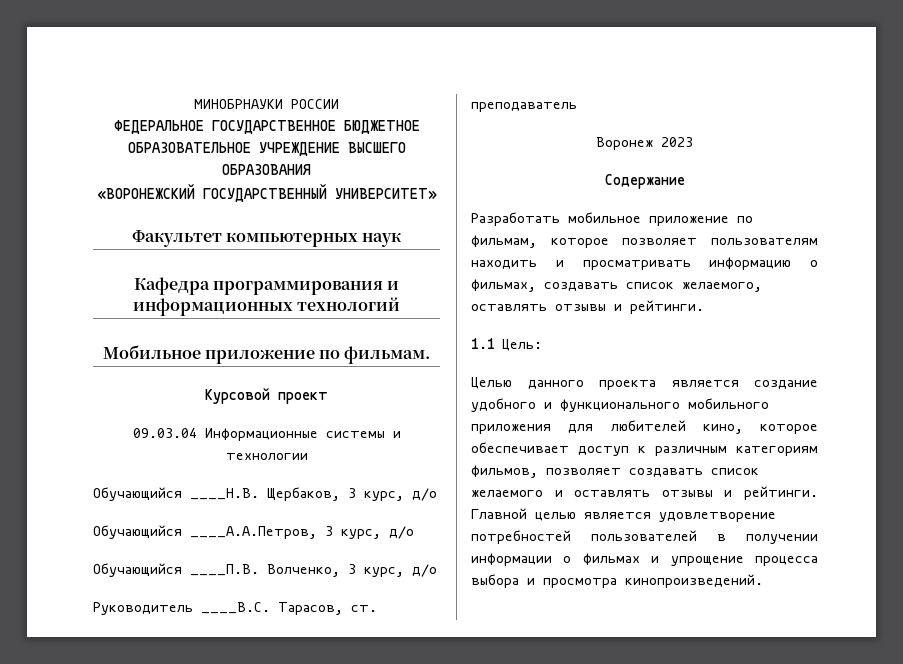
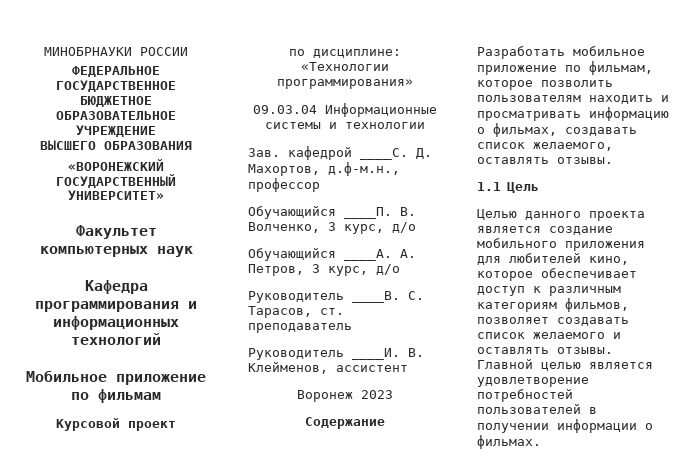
(340, 149) none -> (156, 131) //
[344,346,431,364] фильмам. -> [98,389,161,403] фильмам
(328, 398) none -> [289,49,401,58] [301,62,389,71] [277,79,413,89] // по дисциплине: «Технологии программирования»
[93,487,437,501] [93,525,414,539] [93,563,340,577] Обучающийся ____Н.В. Щербаков, 3 курс, д/о // Обучающийся ____А.А.Петров, 3 курс, д/о // Обучающийся ____П.В. Волченко, -> [248,146,432,160] [248,162,400,176] [248,178,320,192] [248,206,416,219] [248,222,416,234] [248,248,416,261] [248,264,304,276] Зав. кафедрой ____С. Д. Махортов, д.ф-м.н., профессор // Обучающийся ____П. В. Волченко, 3 курс, д/о // Обучающийся ____А. А. Петров,
[201,602,270,614] ____В.С. -> [352,291,424,303] ____В. С.
(577, 107) none -> [248,348,424,360] [248,362,408,374] // Руководитель ____И. В. Клейменов, ассистент
[622,238,698,246] позволяет -> [541,80,613,87] позволить
[555,300,704,314] отзывы и рейтинги. -> [557,157,613,164] отзывы.
[502,339,543,351] Цель: -> [507,182,540,193] Цель
[471,398,680,412] удобного и функционального -> (613, 230) none
[661,486,818,500] отзывы и рейтинги. -> [557,347,613,354] отзывы.
[582,553,818,566] [471,574,763,588] фильмах и упрощение процесса выбора и просмотра кинопроизведений. -> [477,435,541,449] фильмах.

